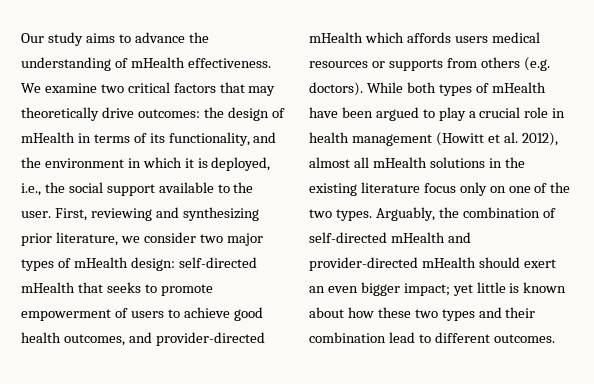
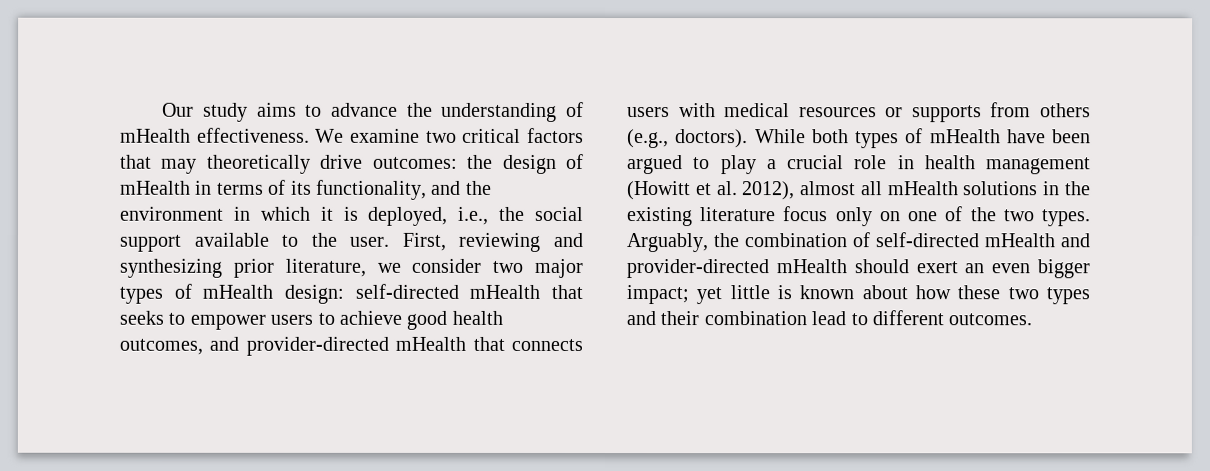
[160,284,213,296] [21,308,128,321] promote empowerment of -> [189,314,266,330] empower
[364,32,488,43] which affords users -> [472,336,583,351] [627,103,716,118] that connects users with
[523,57,550,71] (e.g. -> [627,129,669,149] (e.g.,

